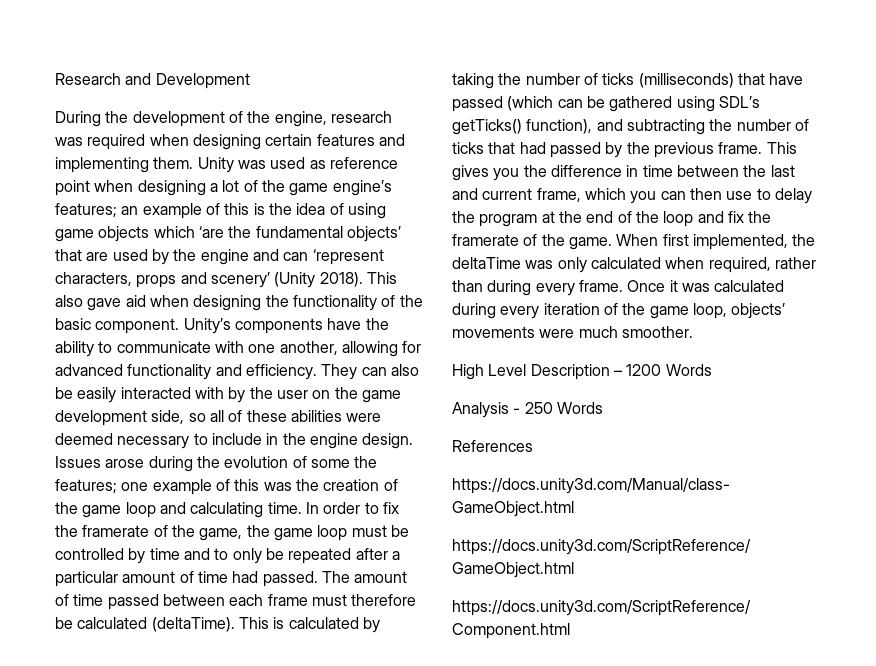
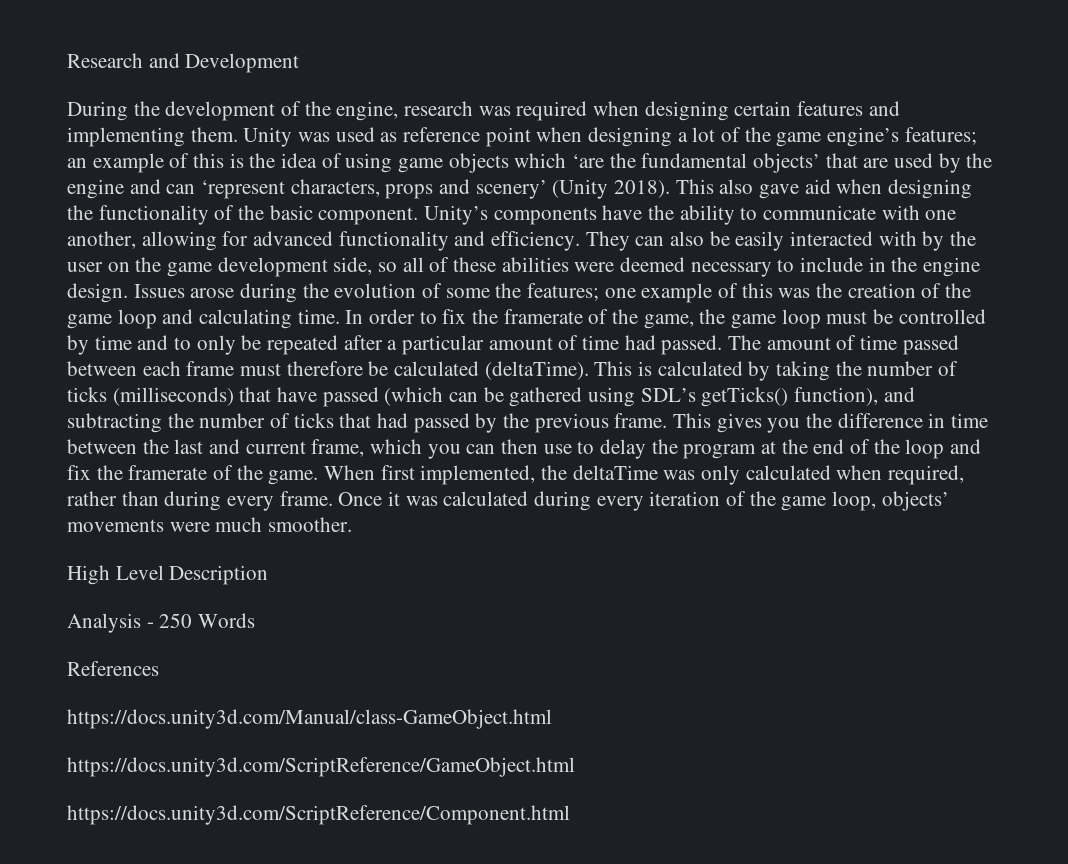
[613,364,712,376] – 1200 Words -> (269, 575) none

